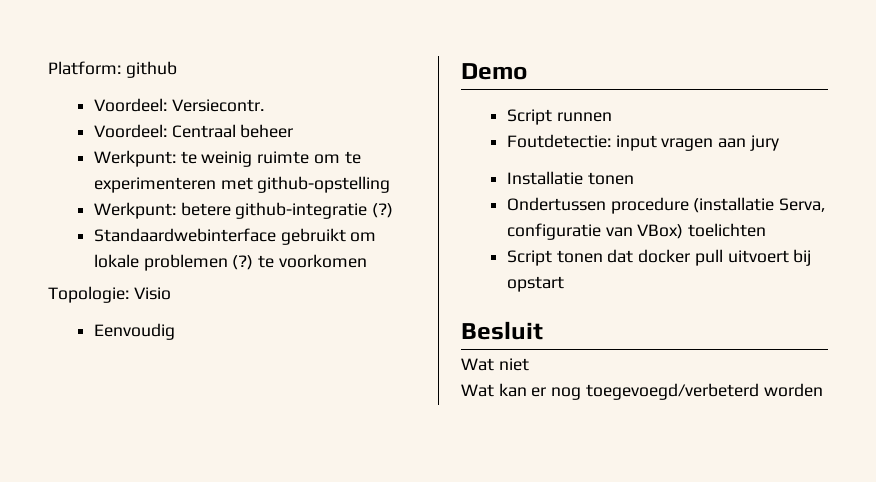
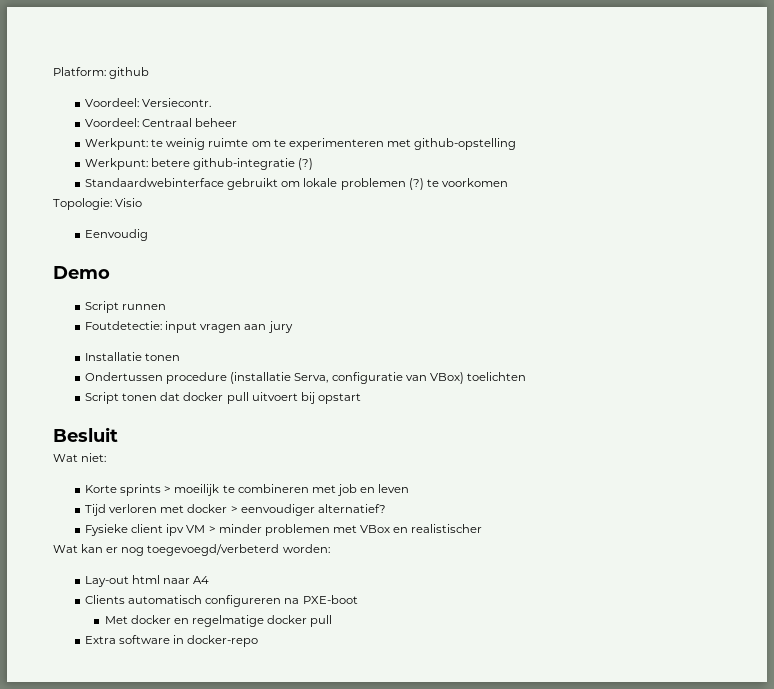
[498,358,529,371] niet -> [81,453,107,462] [85,484,410,496] [85,504,386,516] [85,524,483,536] niet: // Korte sprints > moeilijk te combineren met job en leven // Tijd verloren met docker > eenvoudiger alternatief? // Fysieke client ipv VM > minder problemen met VBox en realistischer
[763,383,823,397] worden -> [282,544,330,553] [85,575,210,587] [85,595,358,607] [104,615,333,627] [85,635,259,647] worden: // Lay-out html naar A4 // Clients automatisch configureren na PXE-boot // Met docker en regelmatige docker pull // Extra software in docker-repo

